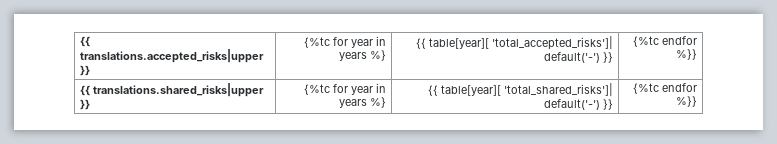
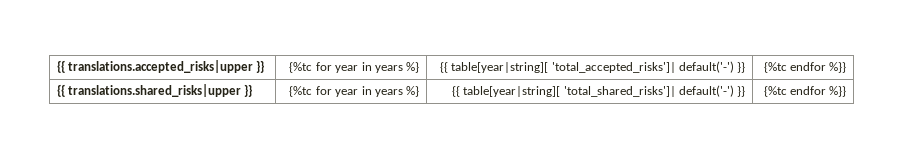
[429,38,490,49] table[year][ -> [451,62,549,73] table[year|string][
[441,85,502,96] table[year][ -> [463,86,561,97] table[year|string][

